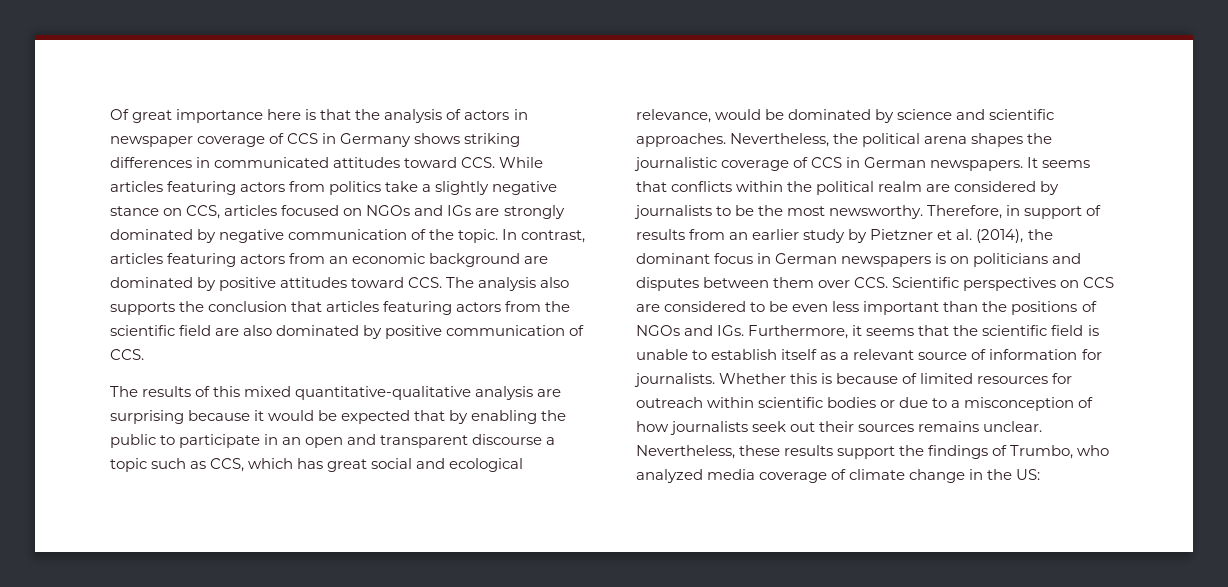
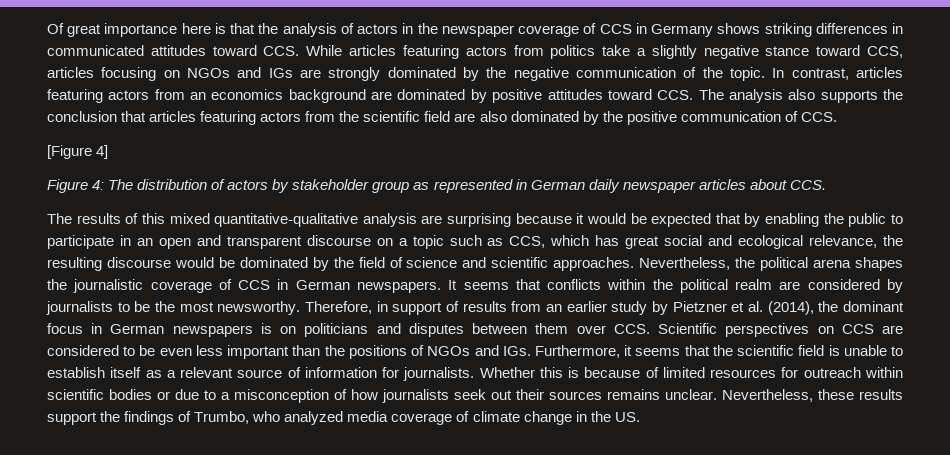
(528, 114) none -> [417,23,438,34] the
[163,208,183,216] on -> [816,45,861,56] toward
[281,205,340,216] focused -> [101,67,157,81] focusing
(217, 236) none -> [486,67,507,78] the
[352,253,426,264] economic -> [211,89,284,100] economics
(383, 332) none -> [602,111,623,122] the
(144, 354) none -> [47,145,109,159] [47,179,826,193] // [Figure 4] // Figure 4: The distribution of actors by stakeholder group as represented in German daily newspaper articles about CCS.
(543, 439) none -> [376,238,393,246] on
(711, 116) none -> [883,235,904,246] [47,257,171,271] the resulting discourse
(895, 116) none -> [333,257,403,268] the field of
[1016,469,1041,480] US: -> [614,412,640,422] US.

